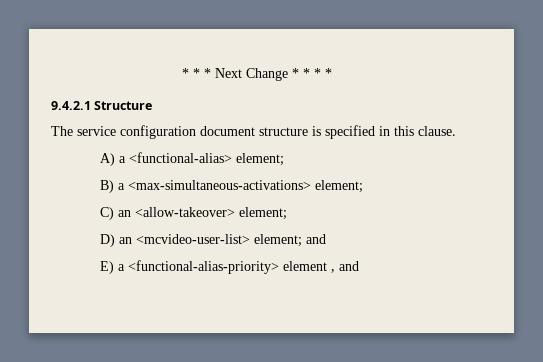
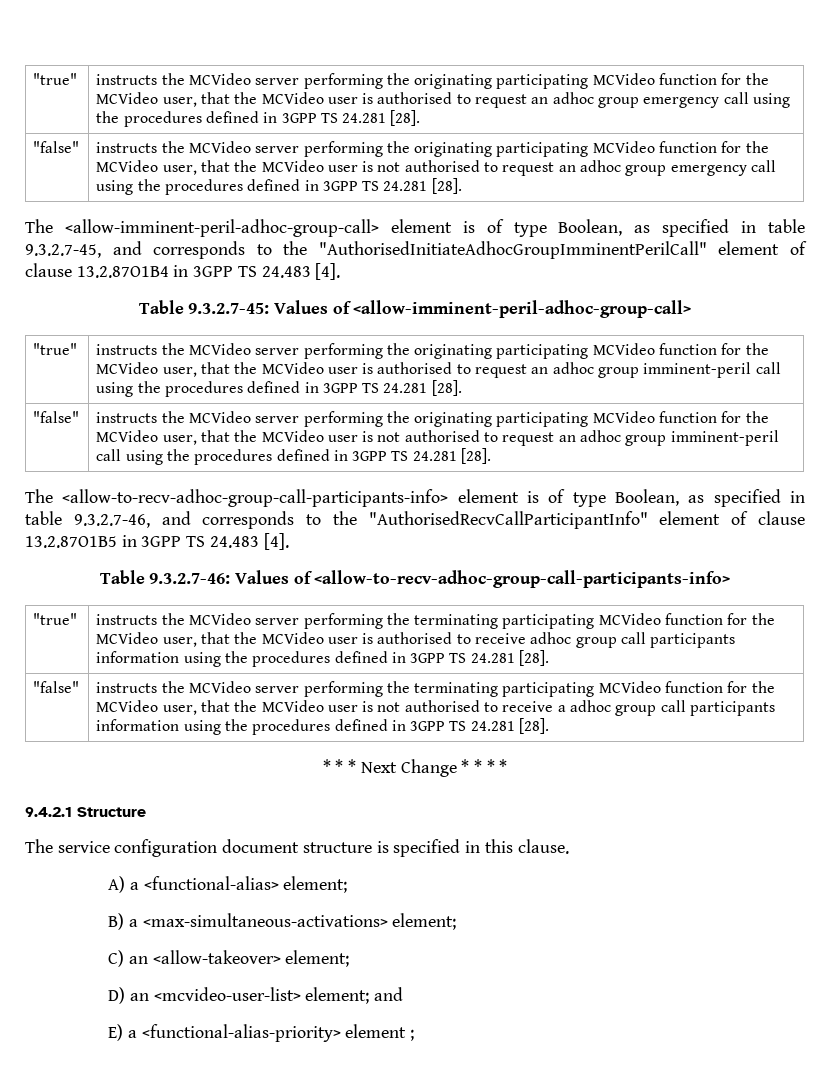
(181, 73) none -> [33,73,78,85] [96,73,769,89] [96,92,791,108] [96,110,421,127] [33,141,80,153] [96,141,769,157] [96,160,777,176] [96,178,462,195] [25,219,805,237] [25,241,807,259] [25,263,341,280] [138,300,692,318] [33,343,78,355] [96,343,769,359] [96,362,781,378] [96,380,462,397] [33,411,80,423] [96,411,769,427] [96,430,779,446] [96,448,492,465] [25,489,806,507] [25,511,806,529] [25,533,289,550] [99,570,731,588] [33,613,78,625] [96,613,775,629] [96,632,736,648] [96,650,550,667] [33,681,80,693] [96,681,775,697] [96,700,776,716] [96,718,550,735] "true" | instructs the MCVideo server performing the originating participating MCVideo function for the MCVideo user, that the MCVideo user is authorised to request an adhoc group emergency call using the procedures defined in 3GPP TS 24.281 [28]. // "false" | instructs the MCVideo server performing the originating participating MCVideo function for the MCVideo user, that the MCVideo user is not authorised to request an adhoc group emergency call using the procedures defined in 3GPP TS 24.281 [28]. // The <allow-imminent-peril-adhoc-group-call> element is of type Boolean, as specified in table 9.3.2.7-45, and corresponds to the "AuthorisedInitiateAdhocGroupImminentPerilCall" element of clause 13.2.87O1B4 in 3GPP TS 24.483 [4]. // Table 9.3.2.7-45: Values of <allow-imminent-peril-adhoc-group-call> // "true" | instructs the MCVideo server performing the originating participating MCVideo function for the MCVideo user, that the MCVideo user is authorised to request an adhoc group imminent-peril call using the procedures defined in 3GPP TS 24.281 [28]. // "false" | instructs the MCVideo server performing the originating participating MCVideo function for the MCVideo user, that the MCVideo user is not authorised to request an adhoc group imminent-peril call using the procedures defined in 3GPP TS 24.281 [28]. // The <allow-to-recv-adhoc-group-call-participants-info> element is of type Boolean, as specified in table 9.3.2.7-46, and corresponds to the "AuthorisedRecvCallParticipantInfo" element of clause 13.2.87O1B5 in 3GPP TS 24.483 [4]. // Table 9.3.2.7-46: Values of <allow-to-recv-adhoc-group-call-participants-info> // "true" | instructs the MCVideo server performing the terminating participating MCVideo function for the MCVideo user, that the MCVideo user is authorised to receive adhoc group call participants information using the procedures defined in 3GPP TS 24.281 [28]. // "false" | instructs the MCVideo server performing the terminating participating MCVideo function for the MCVideo user, that the MCVideo user is not authorised to receive a adhoc group call participants information using the procedures defined in 3GPP TS 24.281 [28]. //
[330,261,359,273] , and -> [409,1029,414,1041] ;

